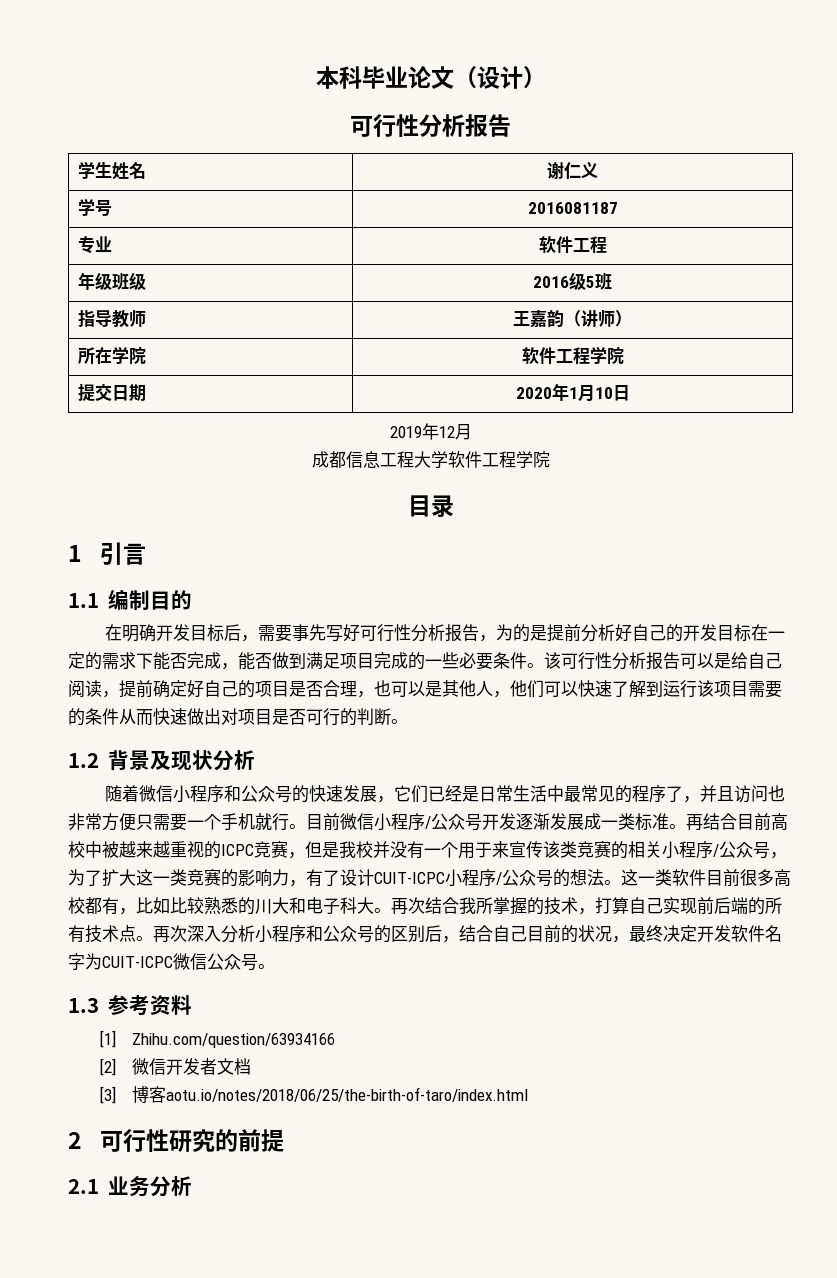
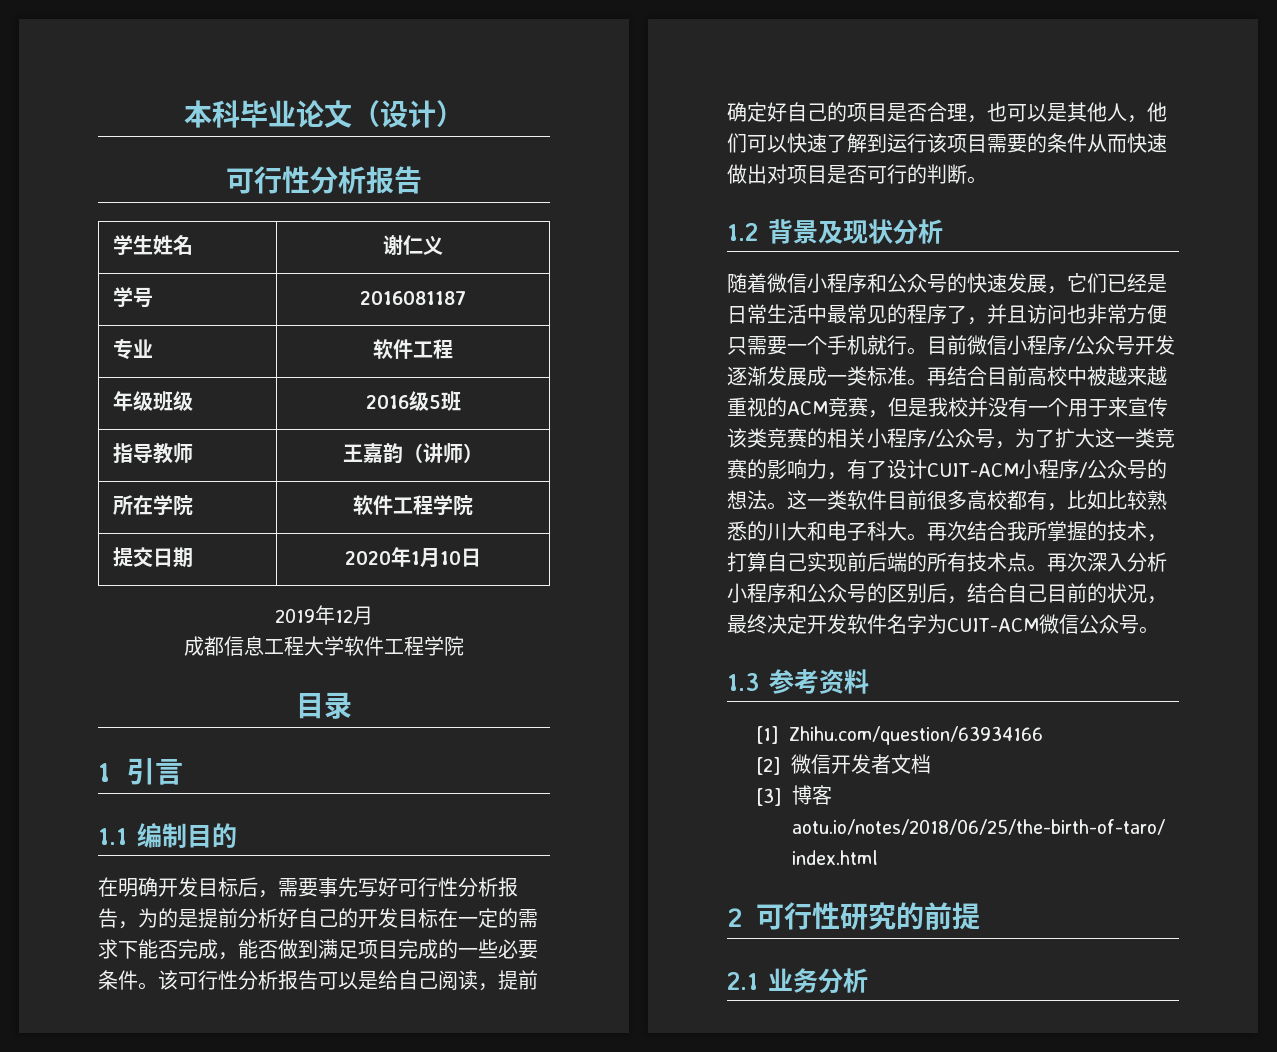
[221,844,254,856] ICPC -> [787,401,828,415] ACM
[374,872,445,884] CUIT-ICPC -> [927,463,1019,477] CUIT-ACM
[102,956,173,968] CUIT-ICPC -> [947,618,1039,632] CUIT-ACM

